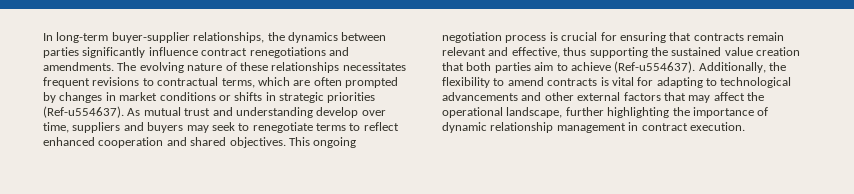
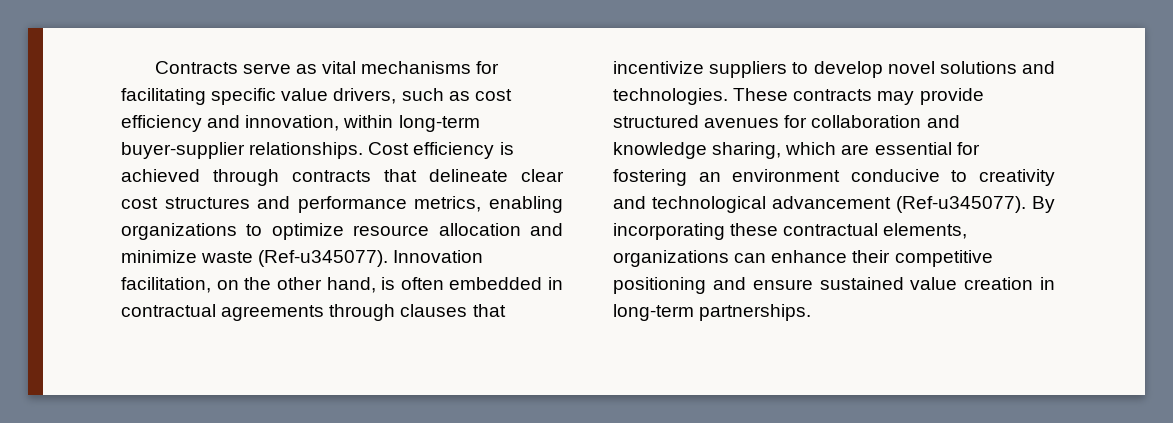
[43,32,387,43] [43,47,349,58] [43,62,406,73] [43,77,398,88] [43,92,376,103] [43,106,386,118] [43,122,399,133] [43,137,357,148] [442,32,784,43] [442,47,800,58] [442,61,786,73] [442,77,792,88] [442,92,764,103] [442,107,769,118] [442,122,745,133] In long-term buyer-supplier relationships, the dynamics between parties significantly influence contract renegotiations and amendments. The evolving nature of these relationships necessitates frequent revisions to contractual terms, which are often prompted by changes in market conditions or shifts in strategic priorities (Ref-u554637). As mutual trust and understanding develop over time, suppliers and buyers may seek to renegotiate terms to reflect enhanced cooperation and shared objectives. This ongoing negotiation process is crucial for ensuring that contracts remain relevant and effective, thus supporting the sustained value creation that both parties aim to achieve (Ref-u554637). Additionally, the flexibility to amend contracts is vital for adapting to technological advancements and other external factors that may affect the operational landscape, further highlighting the importance of dynamic relationship management in contract execution. -> [154,61,500,74] [121,88,512,105] [121,115,480,132] [121,142,514,159] [121,169,564,186] [121,196,563,213] [121,223,563,240] [121,250,484,267] [121,277,563,293] [121,304,506,321] [613,61,1055,78] [613,88,984,105] [613,115,960,128] [613,142,980,159] [613,169,1055,186] [613,196,1055,213] [613,223,968,240] [613,250,993,267] [613,277,1055,294] [613,304,812,321] Contracts serve as vital mechanisms for facilitating specific value drivers, such as cost efficiency and innovation, within long-term buyer-supplier relationships. Cost efficiency is achieved through contracts that delineate clear cost structures and performance metrics, enabling organizations to optimize resource allocation and minimize waste (Ref-u345077). Innovation facilitation, on the other hand, is often embedded in contractual agreements through clauses that incentivize suppliers to develop novel solutions and technologies. These contracts may provide structured avenues for collaboration and knowledge sharing, which are essential for fostering an environment conducive to creativity and technological advancement (Ref-u345077). By incorporating these contractual elements, organizations can enhance their competitive positioning and ensure sustained value creation in long-term partnerships.

